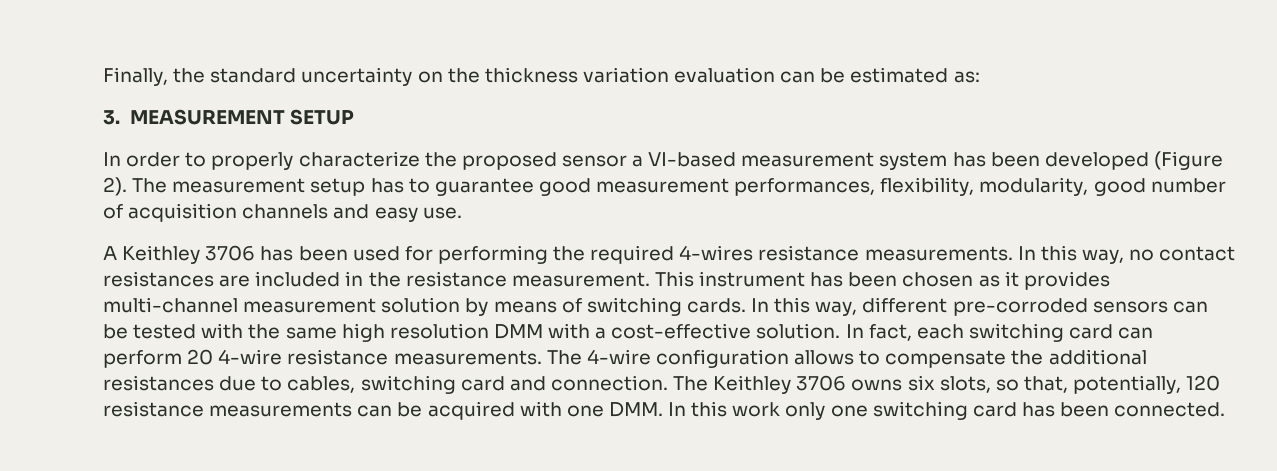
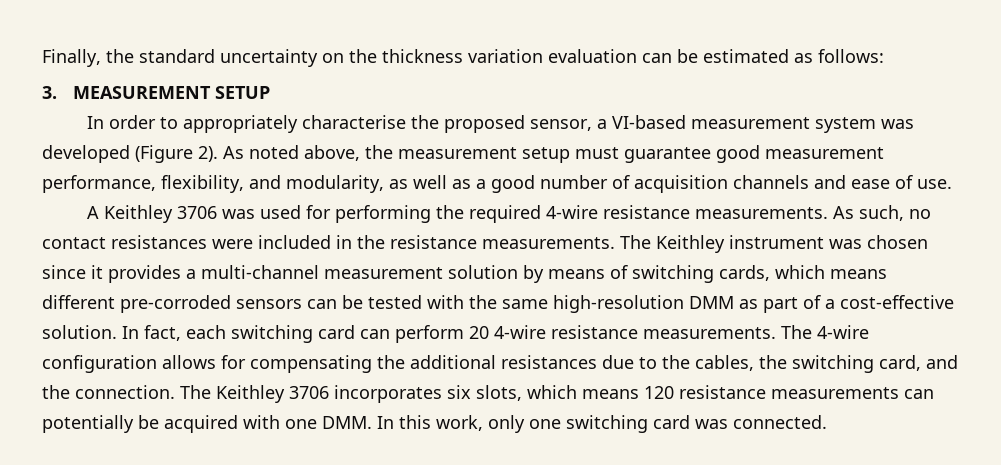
[953,71,980,83] as: -> [794,49,884,63] as follows:
[211,151,420,170] properly characterize -> [183,115,407,133] appropriately characterise
[561,155,627,167] sensor -> [530,119,593,131] sensor,
[952,152,1040,167] has been -> [881,119,915,129] was
[132,177,1089,196] The measurement setup has to guarantee good measurement performances, flexibility, modularity, -> [223,145,884,163] [42,175,486,193] As noted above, the measurement setup must guarantee good measurement performance, flexibility, and modularity, as well as a
[374,207,418,222] easy -> [851,175,913,189] ease of
[260,246,348,261] has been -> [222,209,256,219] was
[679,245,1124,264] 4-wires resistance measurements. In this way, -> [546,205,905,221] 4-wire resistance measurements. As such,
[219,275,251,287] are -> [212,239,253,249] were
[511,271,1000,287] measurement. This instrument has been chosen as -> [482,235,928,253] [42,265,86,279] measurements. The Keithley instrument was chosen since
(1110, 280) none -> [186,269,196,279] a
[686,297,858,316] cards. In this way, -> [719,265,887,281] cards, which means
[341,323,591,342] high resolution DMM with -> [553,295,821,313] high-resolution DMM as part of
[859,350,1007,368] to compensate -> [221,355,372,373] for compensating
[287,375,546,394] cables, switching card and -> [662,355,958,373] [42,385,70,399] the cables, the switching card, and the
[851,379,903,391] owns -> [334,385,442,403] incorporates
[995,375,1182,394] so that, potentially, -> [527,385,639,399] which means
(393, 411) none -> [42,415,134,433] potentially
[732,402,781,417] work -> [436,415,483,431] work,
[1021,402,1110,417] has been -> [695,419,728,429] was

